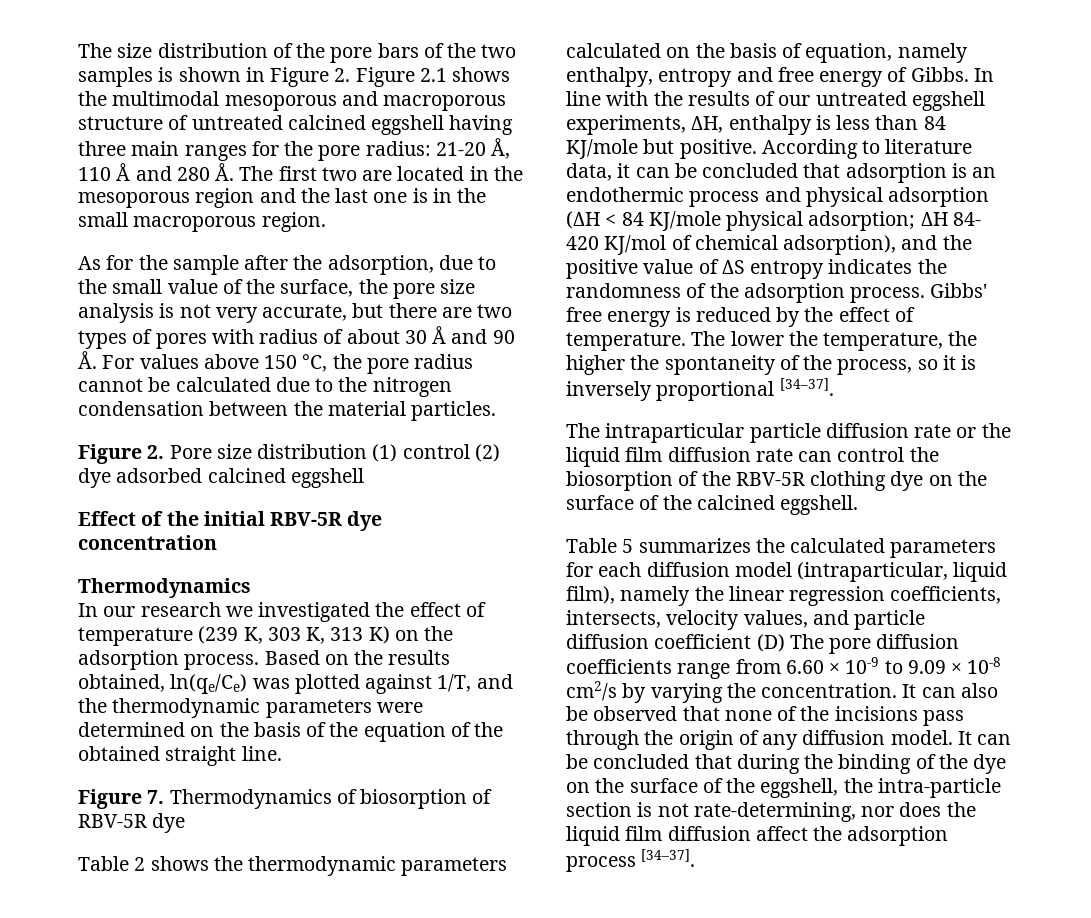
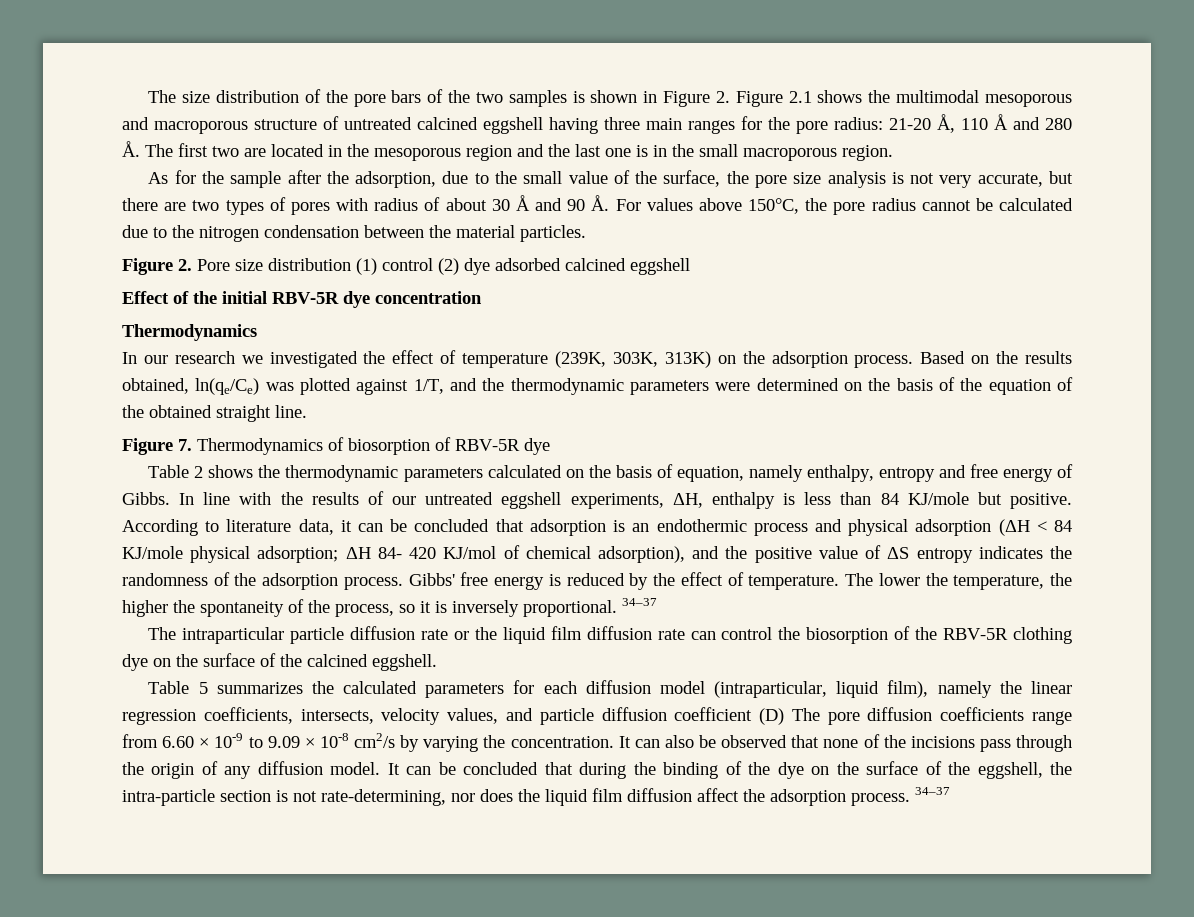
[264,354,328,372] 150 °C, -> [748,198,799,214] 150°C,
[198,626,390,644] (239 K, 303 K, 313 K) -> [555,351,711,368] (239K, 303K, 313K)
[656,378,834,401] proportional [34–37]. -> [523,598,657,617] proportional. 34–37
[566,849,696,872] process [34–37]. -> [851,787,950,806] process. 34–37

